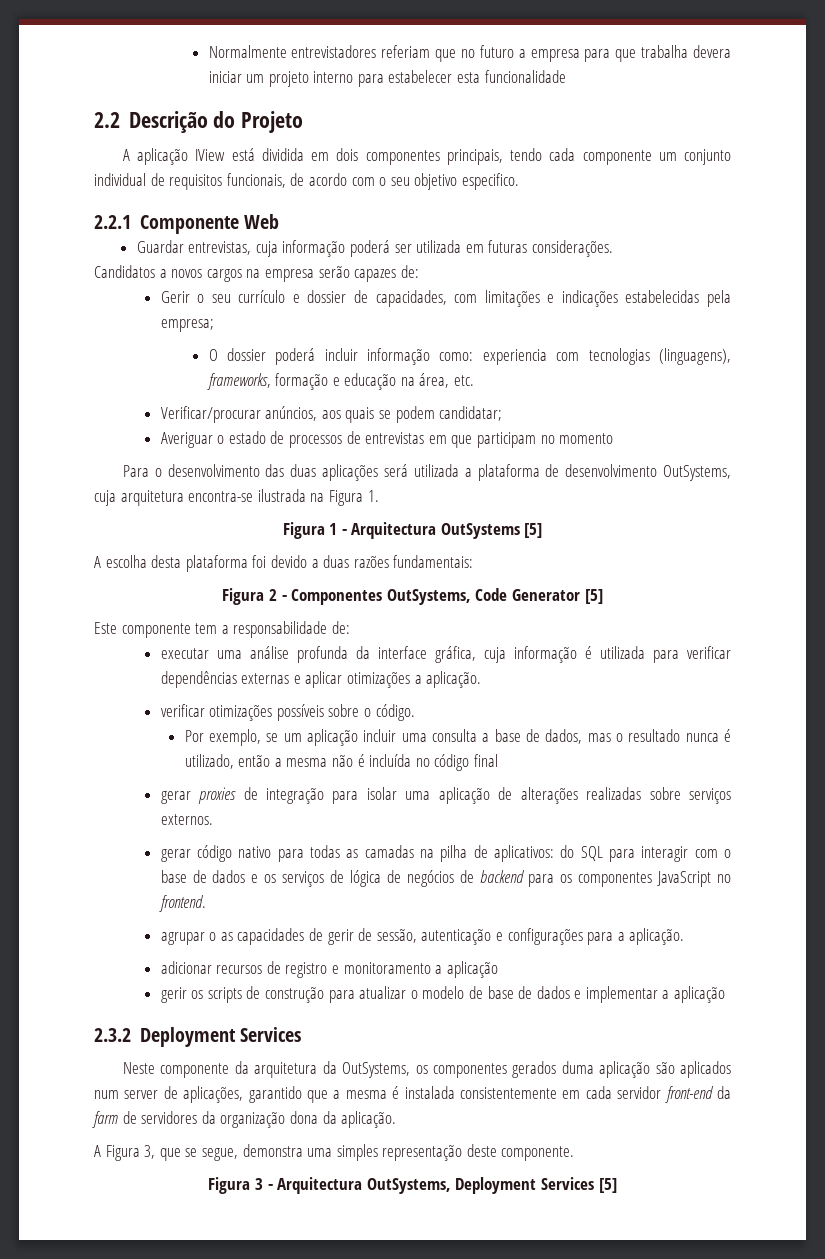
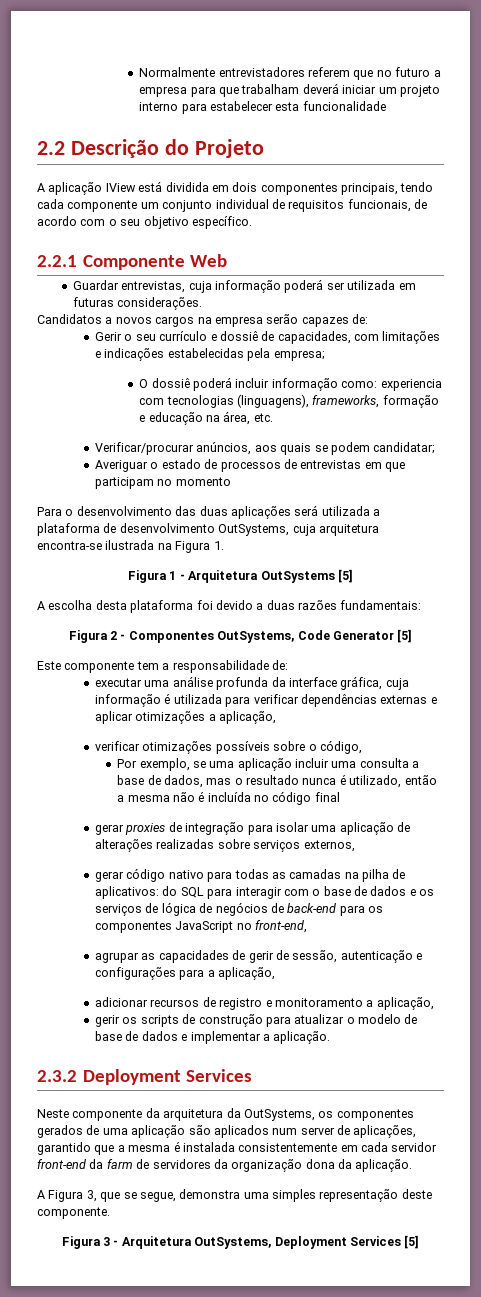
[381,45,431,58] referiam -> [307,67,350,77] referem
[641,45,731,58] trabalha devera -> [241,83,339,94] trabalham deverá
[461,173,519,190] especifico. -> [191,216,252,229] específico.
[307,290,347,303] dossier -> [219,331,258,341] dossiê
[226,348,266,361] dossier -> [151,378,190,388] dossiê
[351,522,437,539] Arquitectura -> [188,570,259,583] Arquitetura
[426,671,482,688] aplicação. -> [219,711,277,724] aplicação,
[375,704,415,721] código. -> [319,740,362,754] código,
[283,733,302,742] um -> [209,761,235,768] uma
[160,814,213,825] externos. -> [303,840,355,852] externos,
[479,870,524,883] backend -> [287,903,337,913] back-end
[158,895,206,912] frontend. -> [255,920,308,933] front-end,
[209,932,217,941] o -> (139, 957) none
[629,928,685,945] aplicação. -> [218,967,276,980] aplicação,
[446,961,498,978] aplicação -> [376,997,434,1010] aplicação,
[674,986,726,1003] aplicação -> [273,1031,331,1044] aplicação.
[561,1061,594,1074] duma -> [86,1125,128,1135] de uma
[277,1177,363,1194] Arquitectura -> [121,1236,192,1249] Arquitetura

